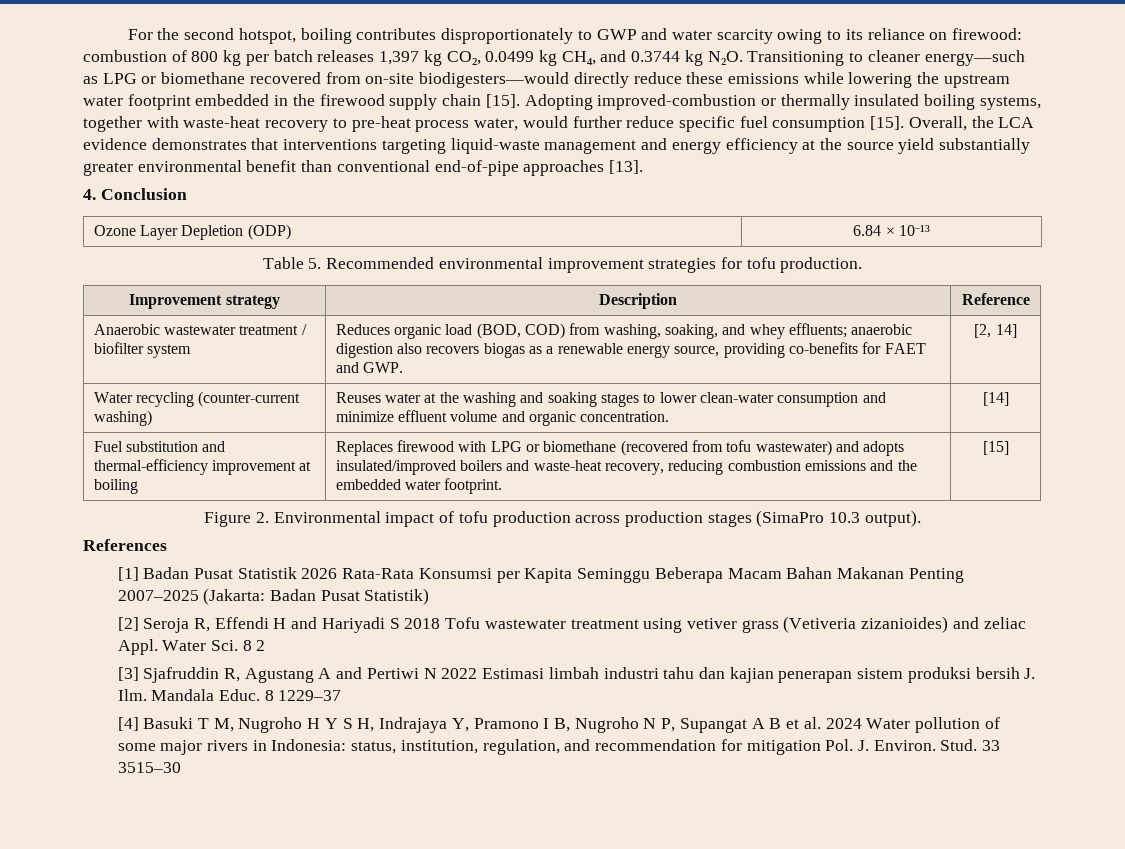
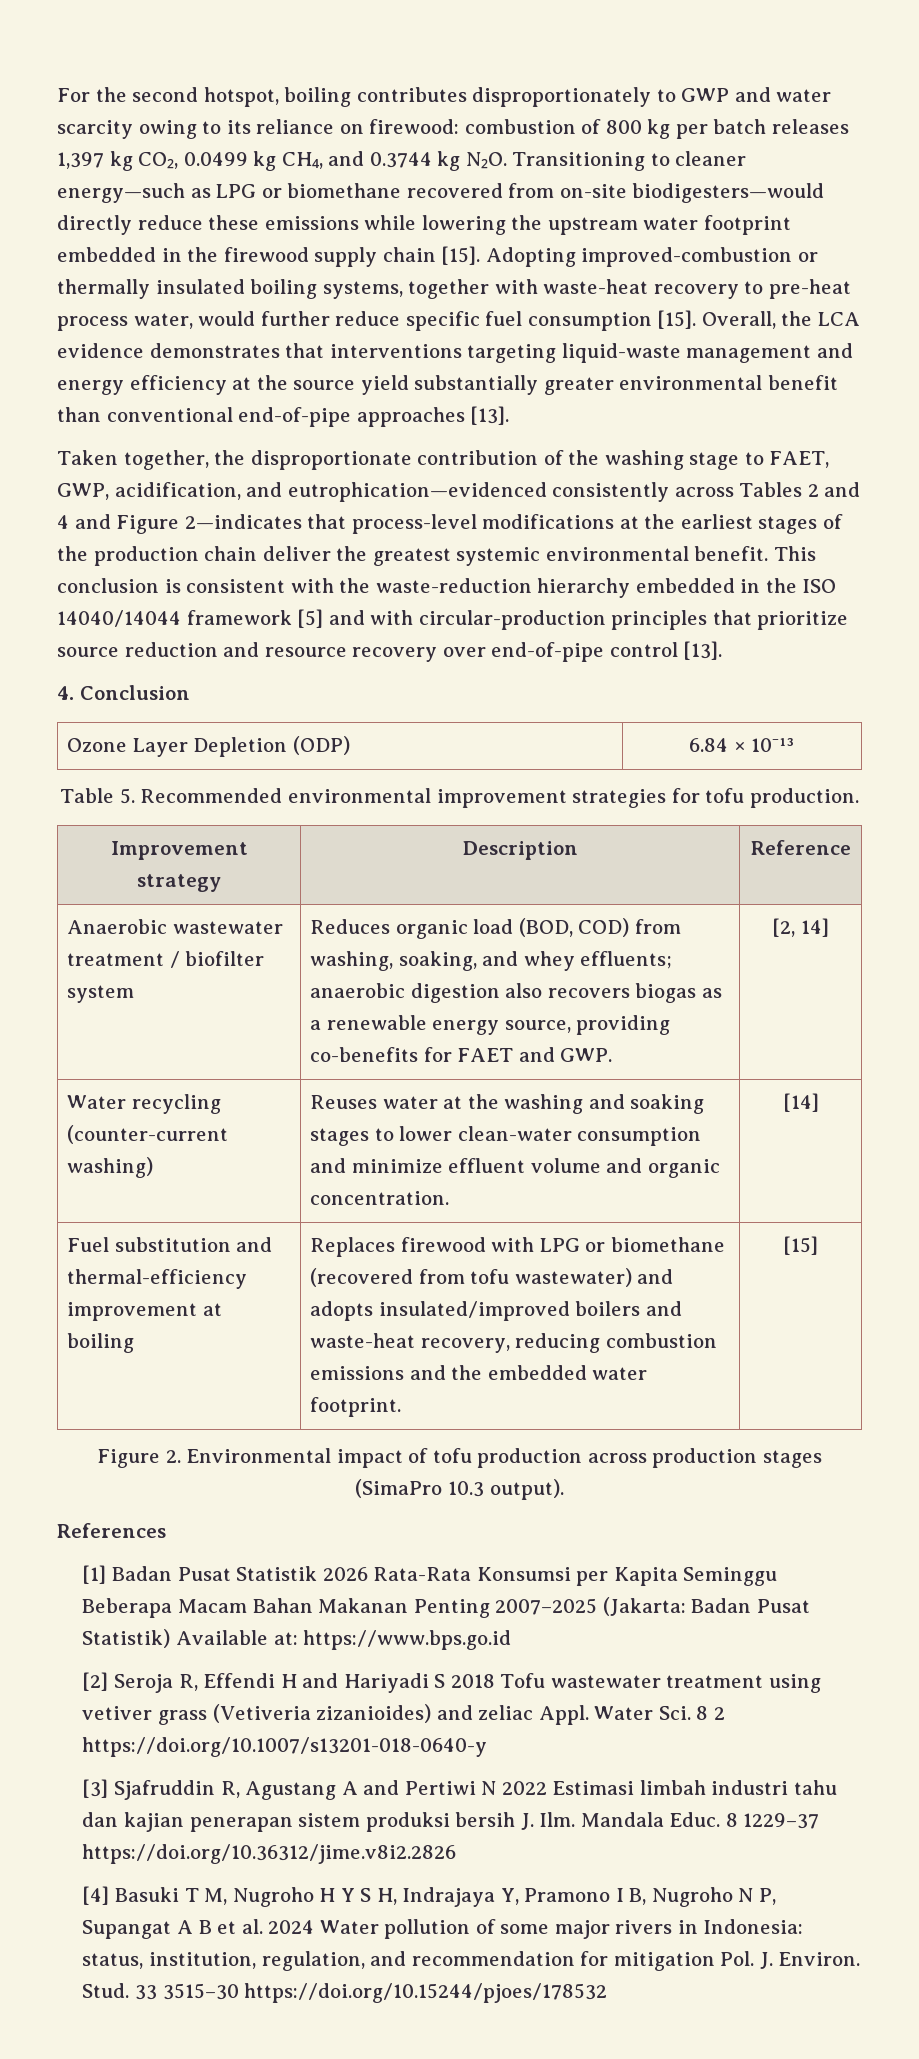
(644, 167) none -> [57,450,830,470] [57,482,861,502] [57,514,843,534] [57,546,816,566] [57,578,837,598] [57,609,849,630] [57,641,723,662] // Taken together, the disproportionate contribution of the washing stage to FAET, GWP, acidification, and eutrophication—evidenced consistently across Tables 2 and 4 and Figure 2—indicates that process-level modifications at the earliest stages of the production chain deliver the greatest systemic environmental benefit. This conclusion is consistent with the waste-reduction hierarchy embedded in the ISO 14040/14044 framework [5] and with circular-production principles that prioritize source reduction and resource recovery over end-of-pipe control [13].
(430, 596) none -> [175,1630,512,1650] Available at: https://www.bps.go.id
(266, 645) none -> [82,1737,488,1757] https://doi.org/10.1007/s13201-018-0640-y
(342, 695) none -> [82,1844,457,1864] https://doi.org/10.36312/jime.v8i2.2826
(181, 767) none -> [244,1983,608,2003] https://doi.org/10.15244/pjoes/178532

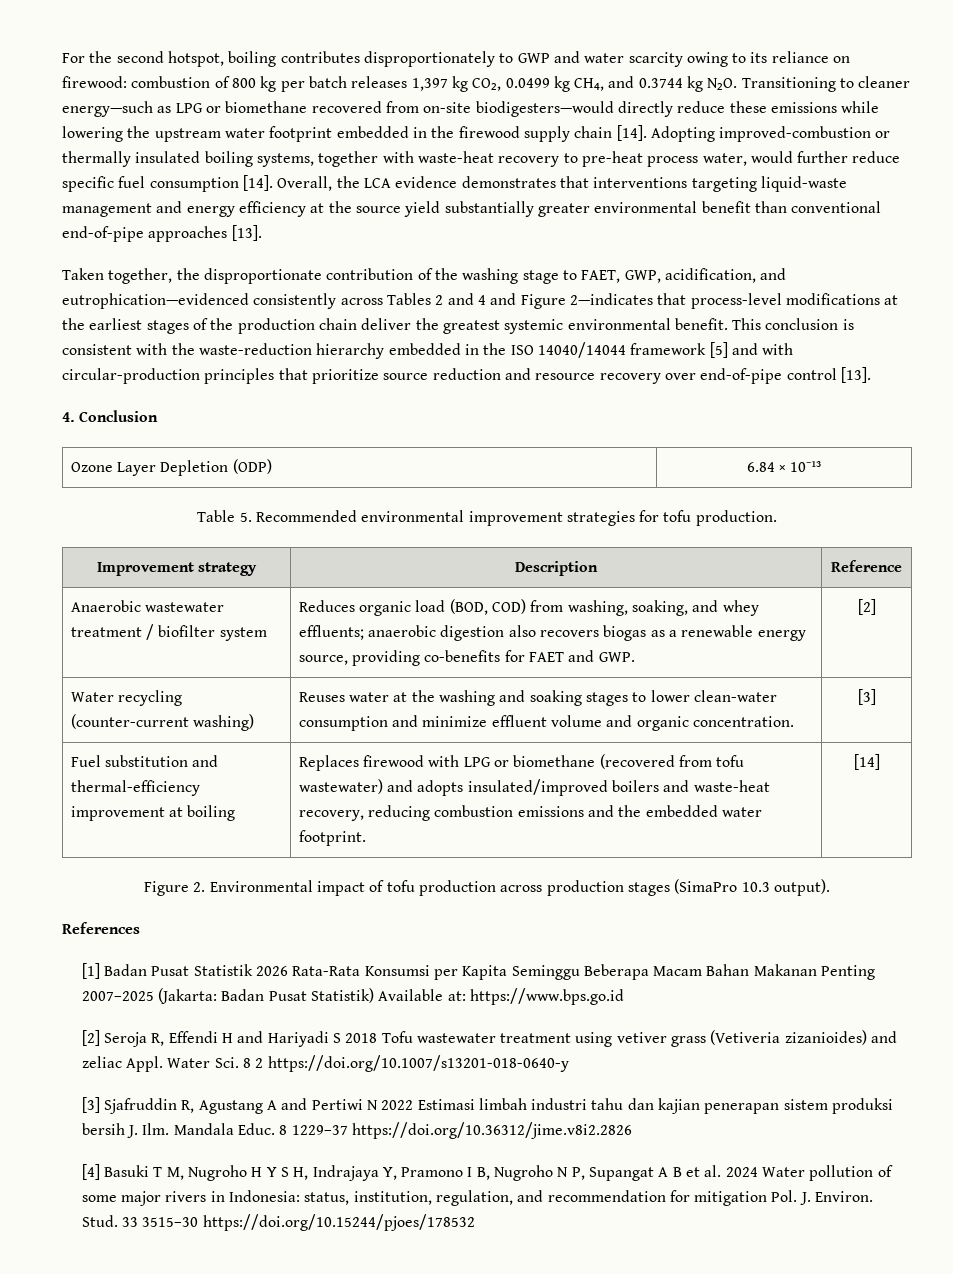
[441,246,481,265] [15]. -> [616,125,647,141] [14].
[657,310,697,329] [15]. -> [242,175,273,191] [14].
[772,918,829,937] [2, 14] -> [857,599,876,615] [2]
[782,1093,819,1112] [14] -> [857,689,876,705] [3]
[783,1236,818,1255] [15] -> [853,754,880,770] [14]

